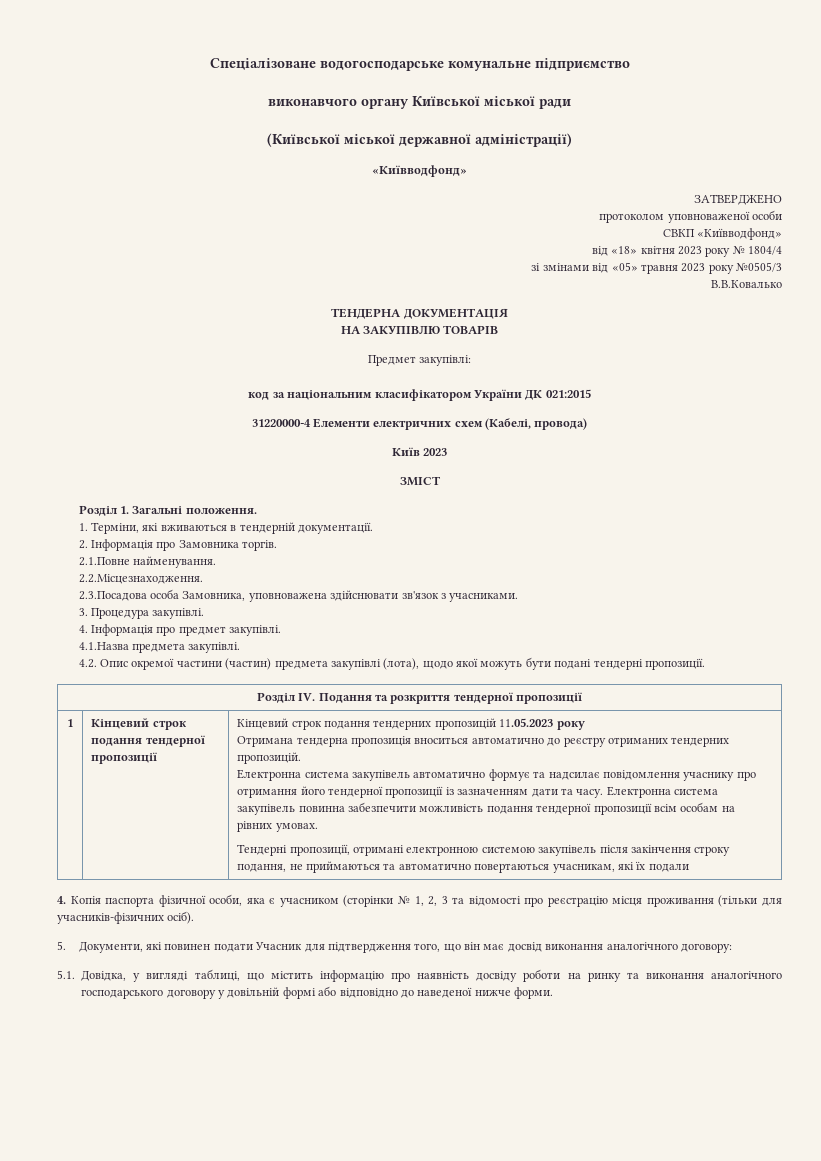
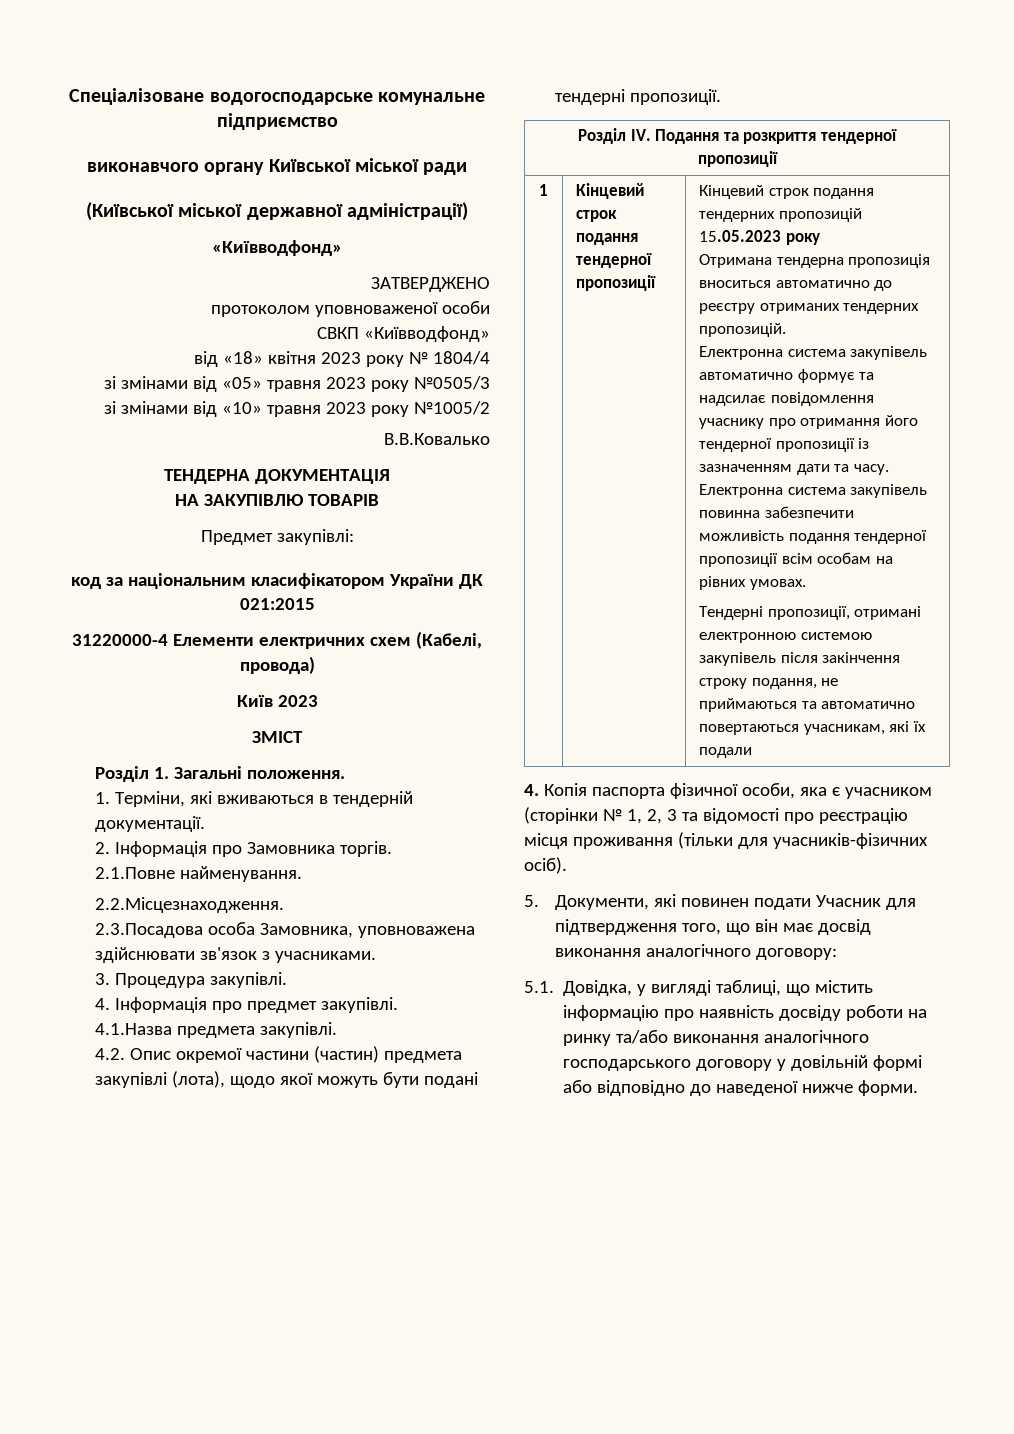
(782, 267) none -> [104,401,491,417] // зі змінами від «10» травня 2023 року №1005/2
[499,718,554,727] 11.05.2023 -> [699,230,782,242] 15.05.2023
[626,972,639,979] та -> [616,1030,669,1044] та/або

